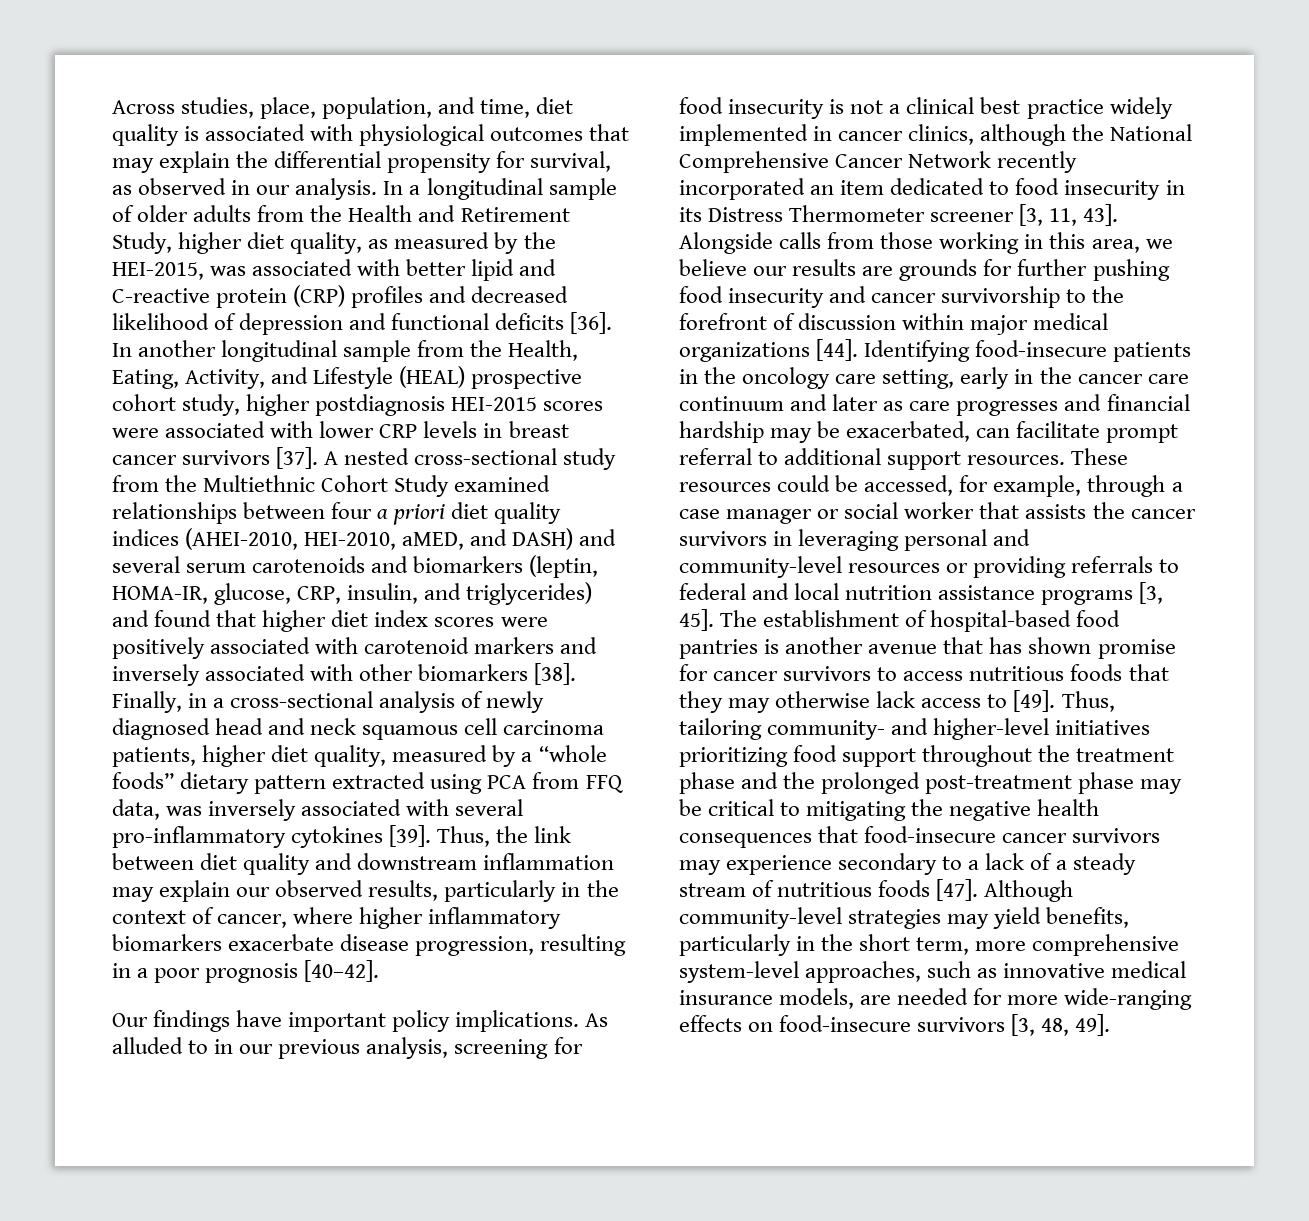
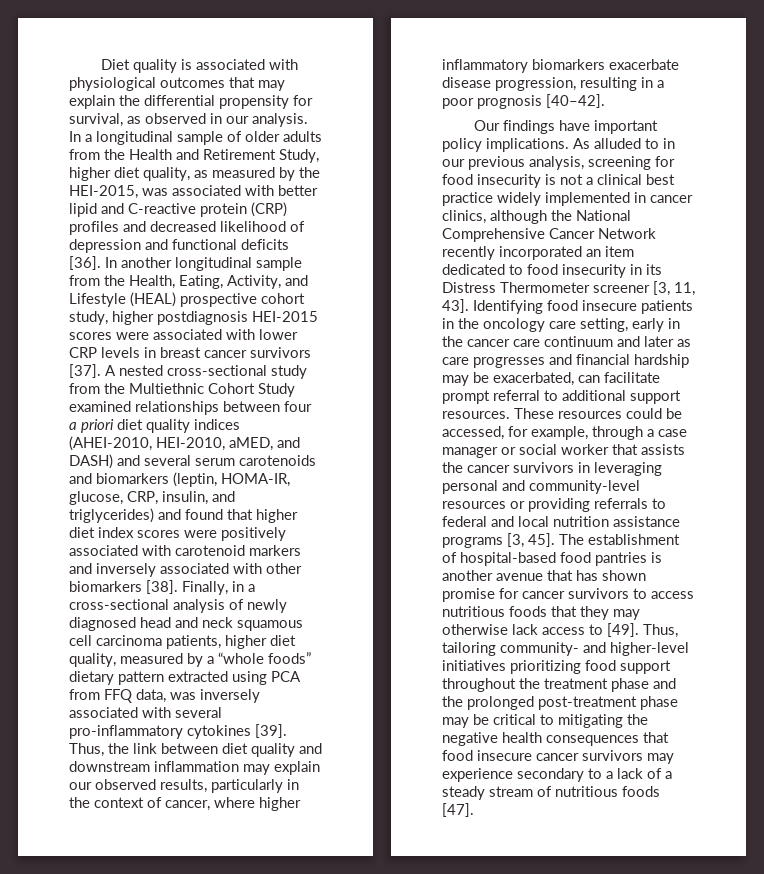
[112,97,574,119] Across studies, place, population, and time, diet -> [101,59,131,70] Diet
[679,232,1173,254] [679,259,1170,281] [679,286,1125,308] [679,313,1109,335] [679,339,1108,362] Alongside calls from those working in this area, we believe our results are grounds for further pushing food insecurity and cancer survivorship to the forefront of discussion within major medical organizations [44]. Identifying food-insecure -> [473,300,637,314] Identifying food insecure
[864,826,997,843] food-insecure -> [442,750,532,761] food insecure
[984,880,1074,902] [679,907,1130,929] [679,934,1180,956] [679,961,1187,983] [679,988,1193,1010] [679,1014,1111,1036] Although community-level strategies may yield benefits, particularly in the short term, more comprehensive system-level approaches, such as innovative medical insurance models, are needed for more wide-ranging effects on food-insecure survivors [3, 48, 49]. -> (474, 810) none

